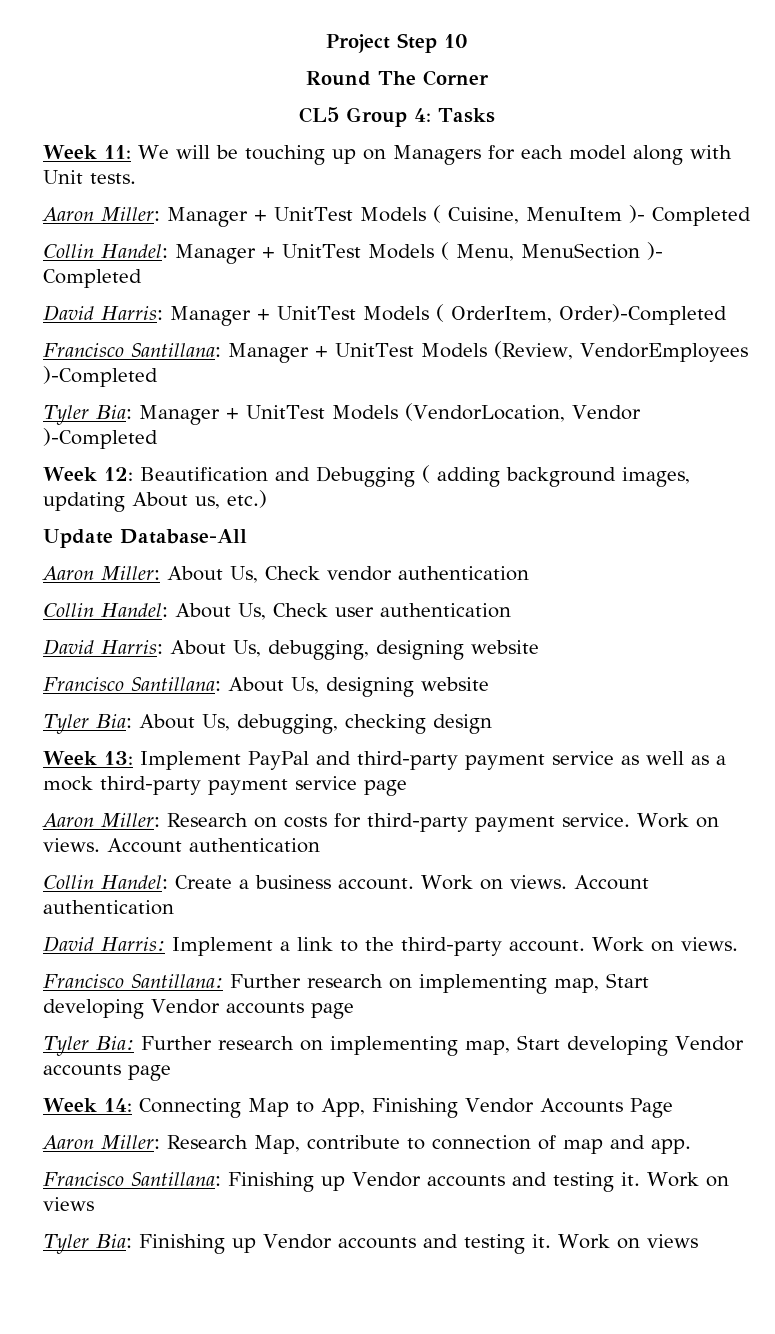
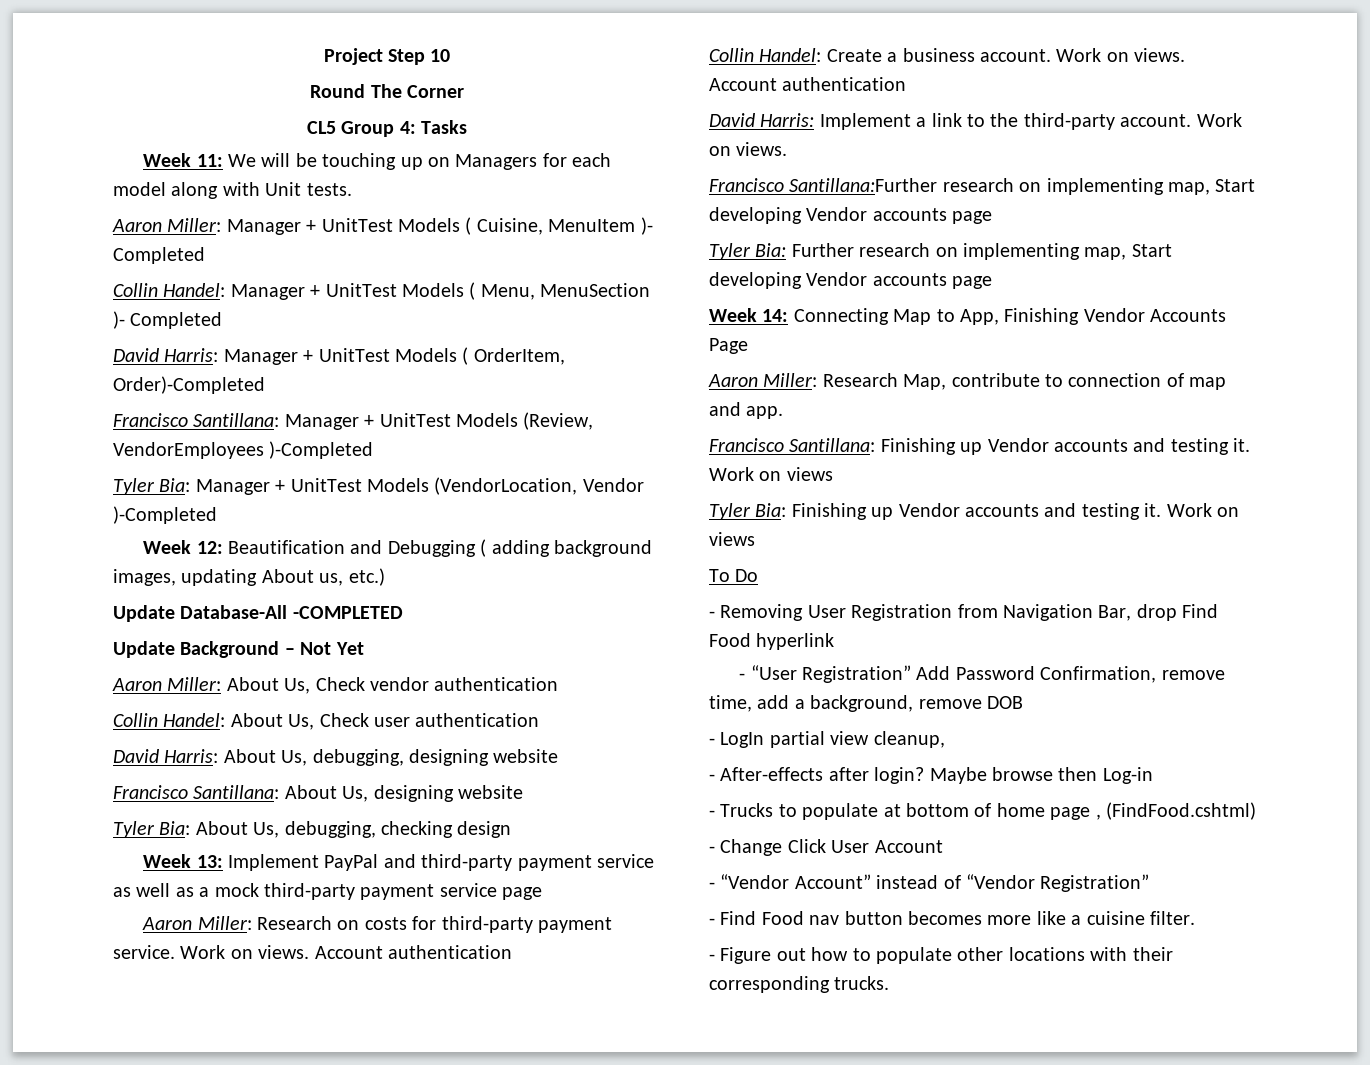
(247, 536) none -> [292,606,403,619] [113,641,364,658] -COMPLETED // Update Background – Not Yet
[131,974,301,988] Santillana: Further -> [789,178,938,192] Santillana:Further
(698, 1241) none -> [709,569,759,582] [709,604,1219,621] [709,633,835,650] [739,665,1225,683] [709,695,1023,712] [709,731,945,748] [709,767,1153,784] [709,802,1256,820] [709,839,943,856] [709,874,1150,892] [709,911,1195,925] [709,947,1173,964] [709,976,890,993] // To Do // - Removing User Registration from Navigation Bar, drop Find Food hyperlink // - “User Registration” Add Password Confirmation, remove time, add a background, remove DOB // - LogIn partial view cleanup, // - After-effects after login? Maybe browse then Log-in // - Trucks to populate at bottom of home page , (FindFood.cshtml) // - Change Click User Account // - “Vendor Account” instead of “Vendor Registration” // - Find Food nav button becomes more like a cuisine filter. // - Figure out how to populate other locations with their corresponding trucks.

